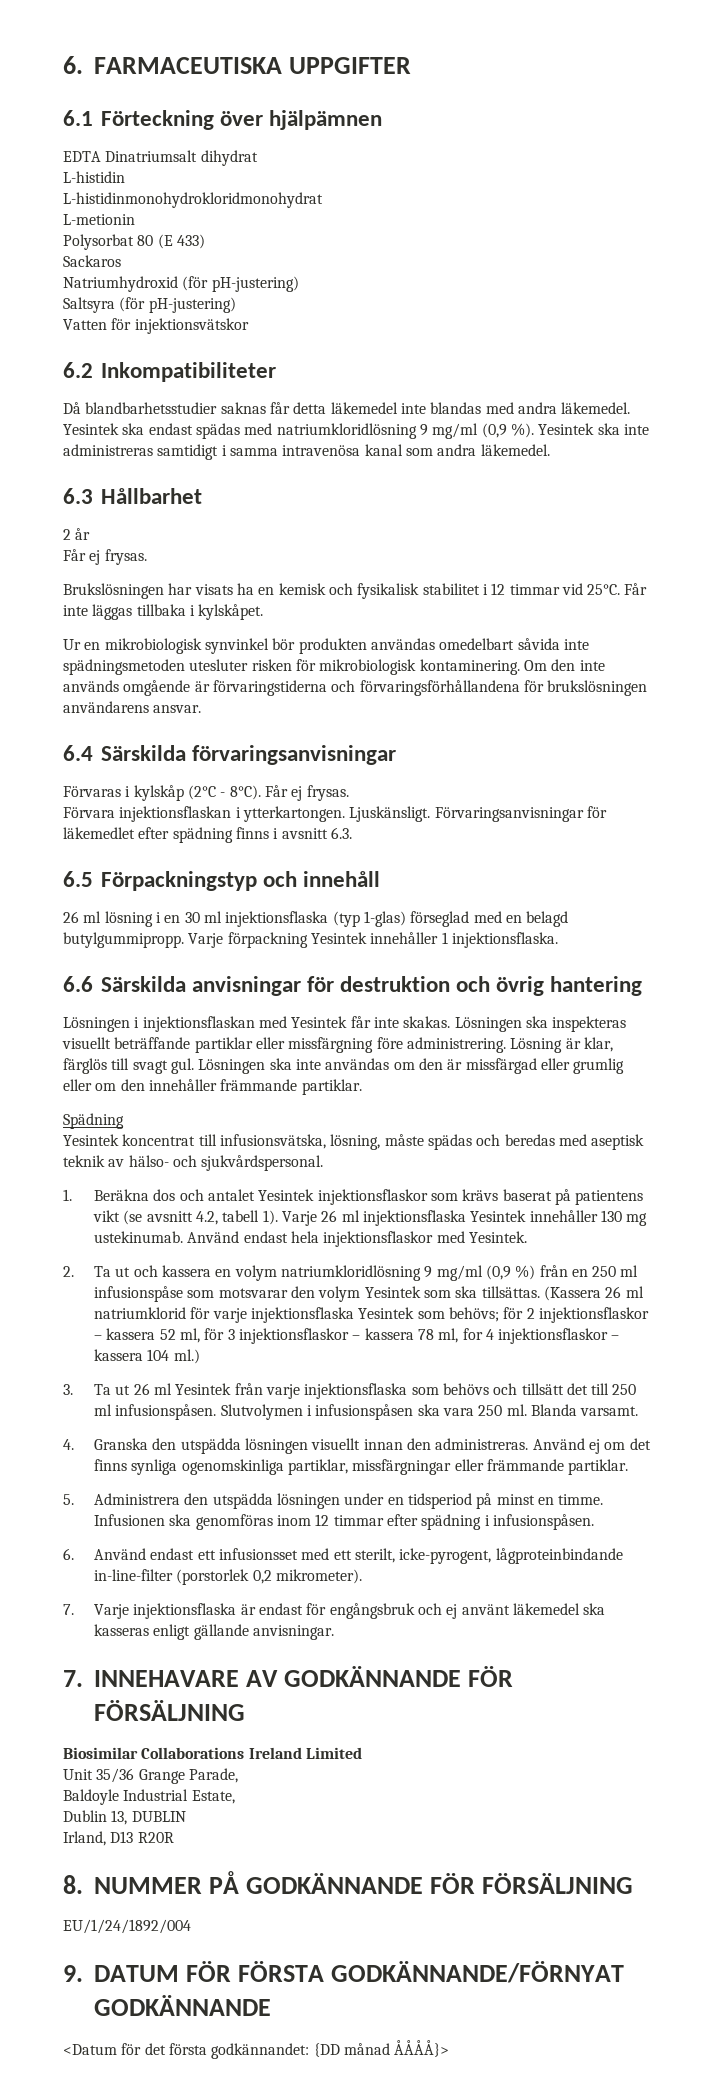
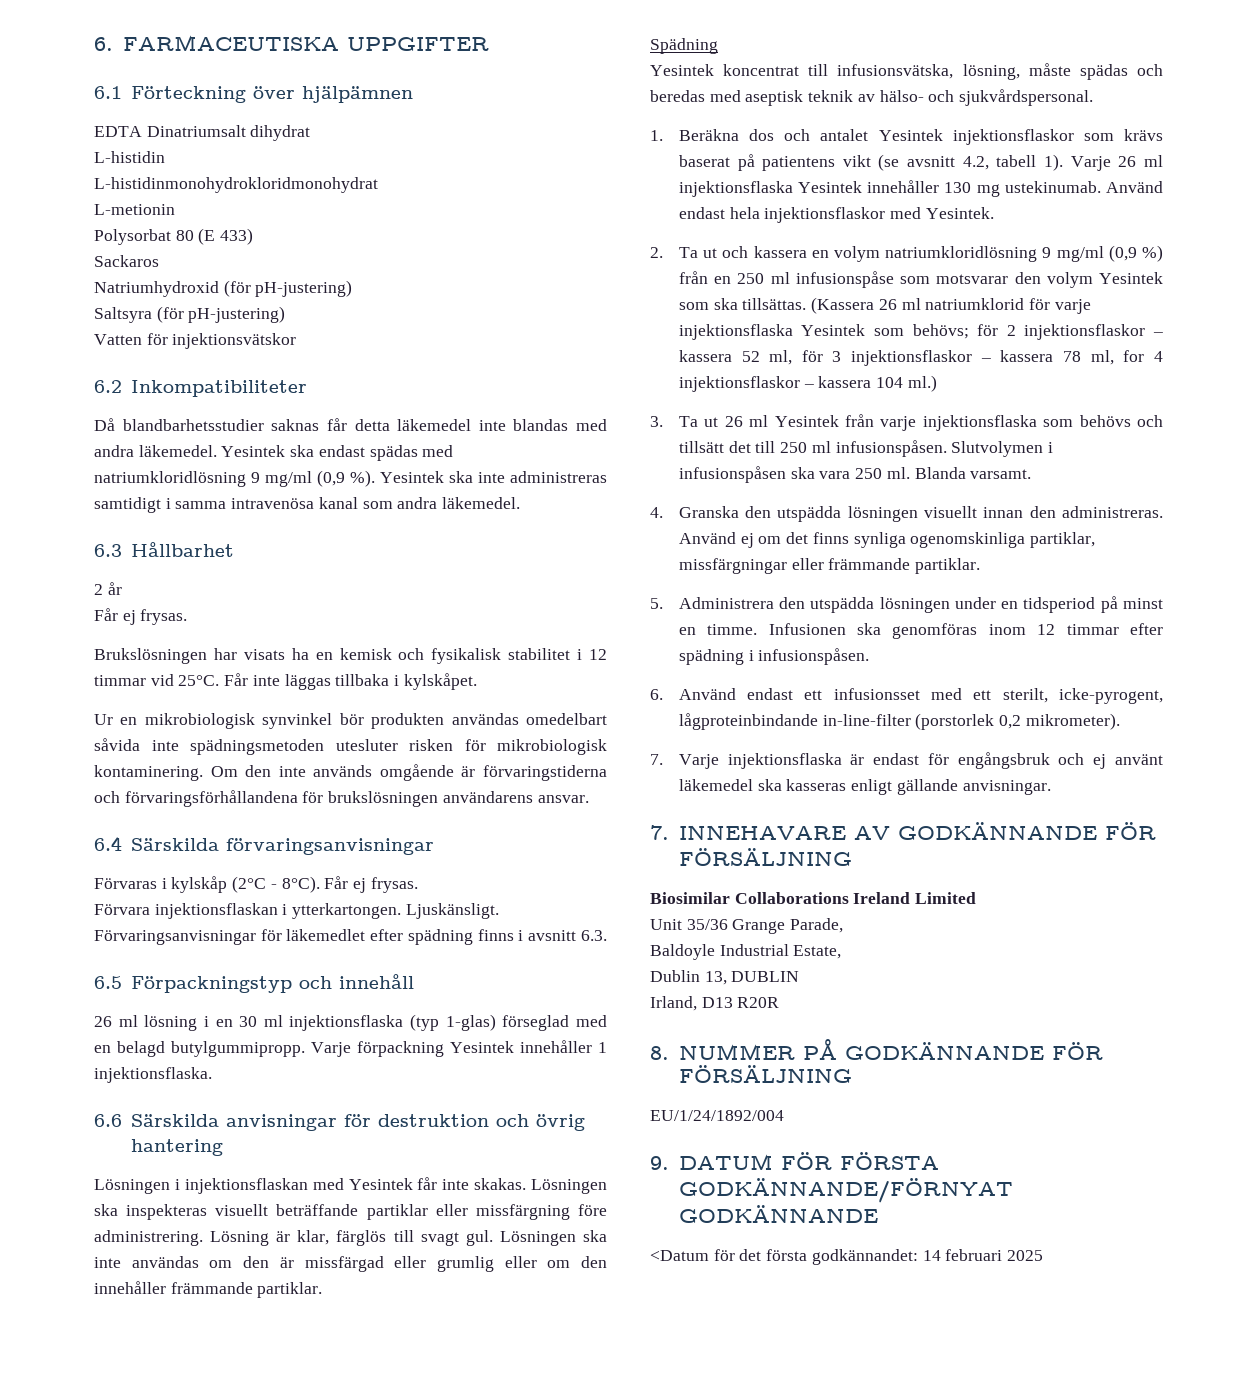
[313,2040,450,2057] {DD månad ÅÅÅÅ}> -> [922,1249,1044,1261] 14 februari 2025

